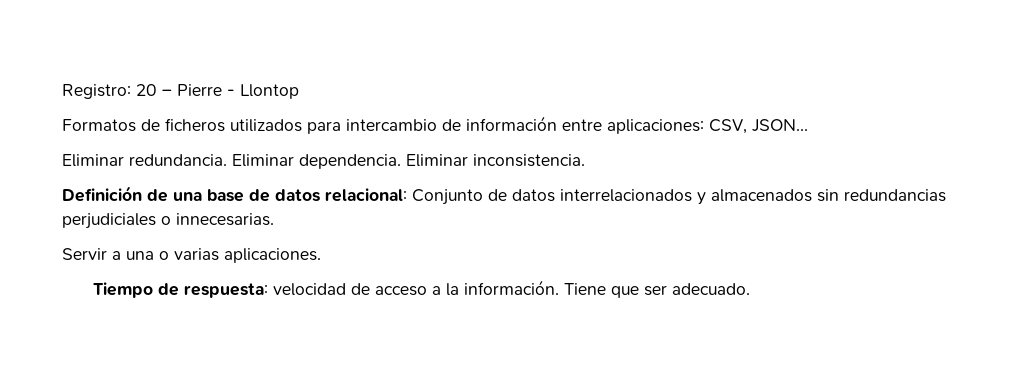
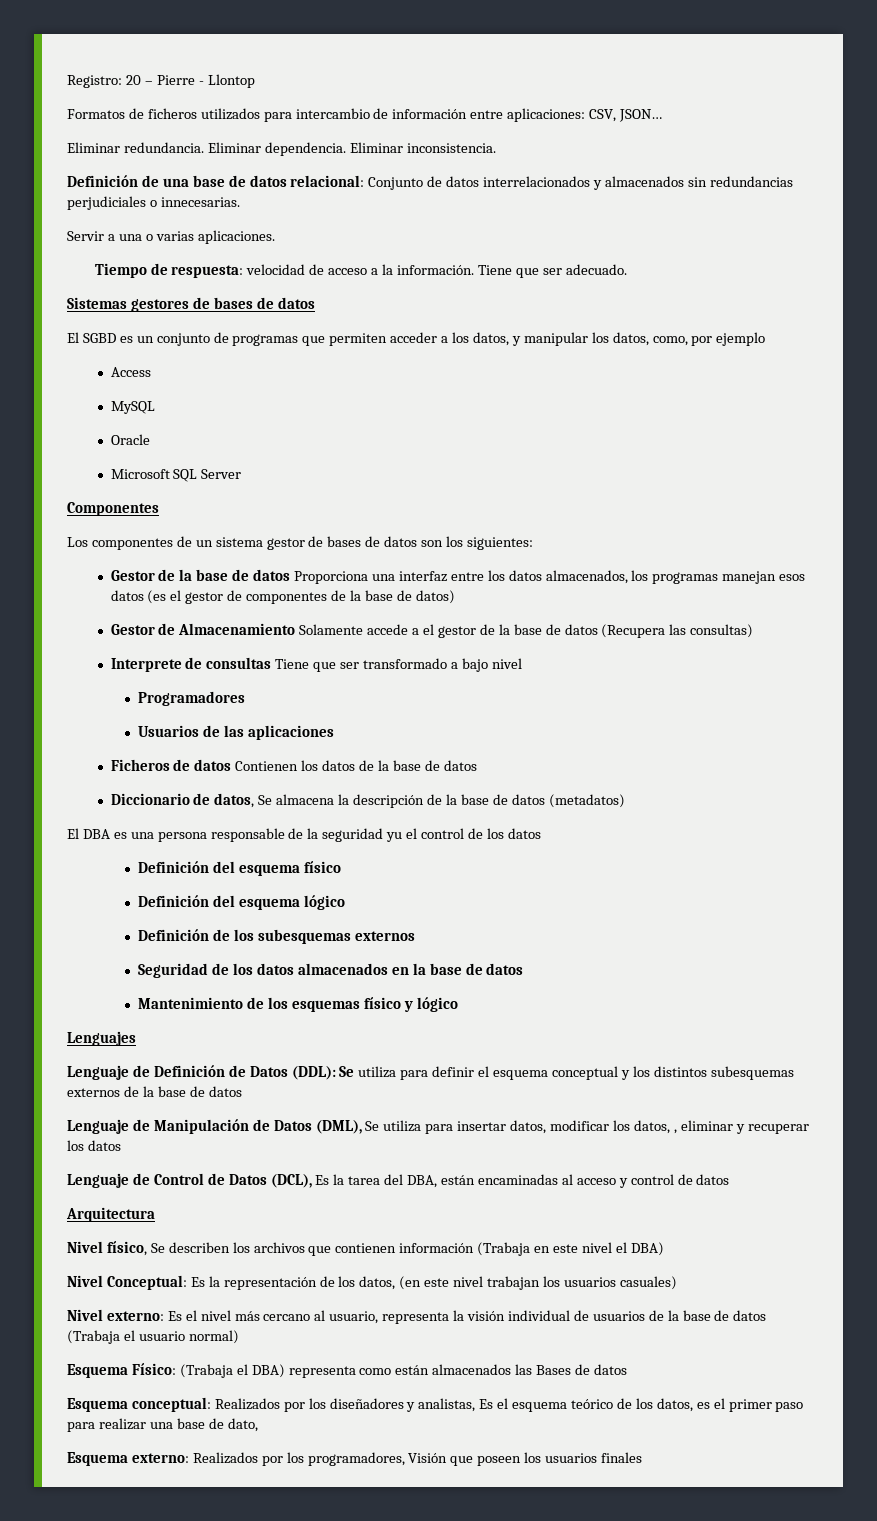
(750, 289) none -> [67,297,315,312] [67,332,766,346] [110,367,151,377] [110,401,155,414] [110,434,150,445] [110,469,242,482] [67,502,159,516] [67,536,533,550] [110,569,806,584] [110,590,455,604] [110,623,754,638] [110,657,522,672] [138,691,246,706] [138,725,334,740] [110,759,477,771] [110,793,625,808] [67,828,541,842] [138,861,341,876] [138,895,345,910] [138,929,415,944] [138,963,524,978] [138,997,458,1012] [67,1031,136,1046] [67,1065,794,1080] [67,1086,242,1097] [67,1119,809,1134] [67,1140,121,1151] [67,1173,730,1188] [66,1207,155,1222] [67,1241,664,1256] [67,1275,677,1290] [67,1309,767,1324] [67,1330,239,1344] [67,1363,627,1378] [67,1397,804,1412] [67,1418,258,1432] [67,1452,643,1466] // Sistemas gestores de bases de datos // El SGBD es un conjunto de programas que permiten acceder a los datos, y manipular los datos, como, por ejemplo // Access // MySQL // Oracle // Microsoft SQL Server // Componentes // Los componentes de un sistema gestor de bases de datos son los siguientes: // Gestor de la base de datos Proporciona una interfaz entre los datos almacenados, los programas manejan esos datos (es el gestor de componentes de la base de datos) // Gestor de Almacenamiento Solamente accede a el gestor de la base de datos (Recupera las consultas) // Interprete de consultas Tiene que ser transformado a bajo nivel // Programadores // Usuarios de las aplicaciones // Ficheros de datos Contienen los datos de la base de datos // Diccionario de datos, Se almacena la descripción de la base de datos (metadatos) // El DBA es una persona responsable de la seguridad yu el control de los datos // Definición del esquema físico // Definición del esquema lógico // Definición de los subesquemas externos // Seguridad de los datos almacenados en la base de datos // Mantenimiento de los esquemas físico y lógico // Lenguajes // Lenguaje de Definición de Datos (DDL): Se utiliza para definir el esquema conceptual y los distintos subesquemas externos de la base de datos // Lenguaje de Manipulación de Datos (DML), Se utiliza para insertar datos, modificar los datos, , eliminar y recuperar los datos // Lenguaje de Control de Datos (DCL), Es la tarea del DBA, están encaminadas al acceso y control de datos // Arquitectura // Nivel físico, Se describen los archivos que contienen información (Trabaja en este nivel el DBA) // Nivel Conceptual: Es la representación de los datos, (en este nivel trabajan los usuarios casuales) // Nivel externo: Es el nivel más cercano al usuario, representa la visión individual de usuarios de la base de datos (Trabaja el usuario normal) // Esquema Físico: (Trabaja el DBA) representa como están almacenados las Bases de datos // Esquema conceptual: Realizados por los diseñadores y analistas, Es el esquema teórico de los datos, es el primer paso para realizar una base de dato, // Esquema externo: Realizados por los programadores, Visión que poseen los usuarios finales

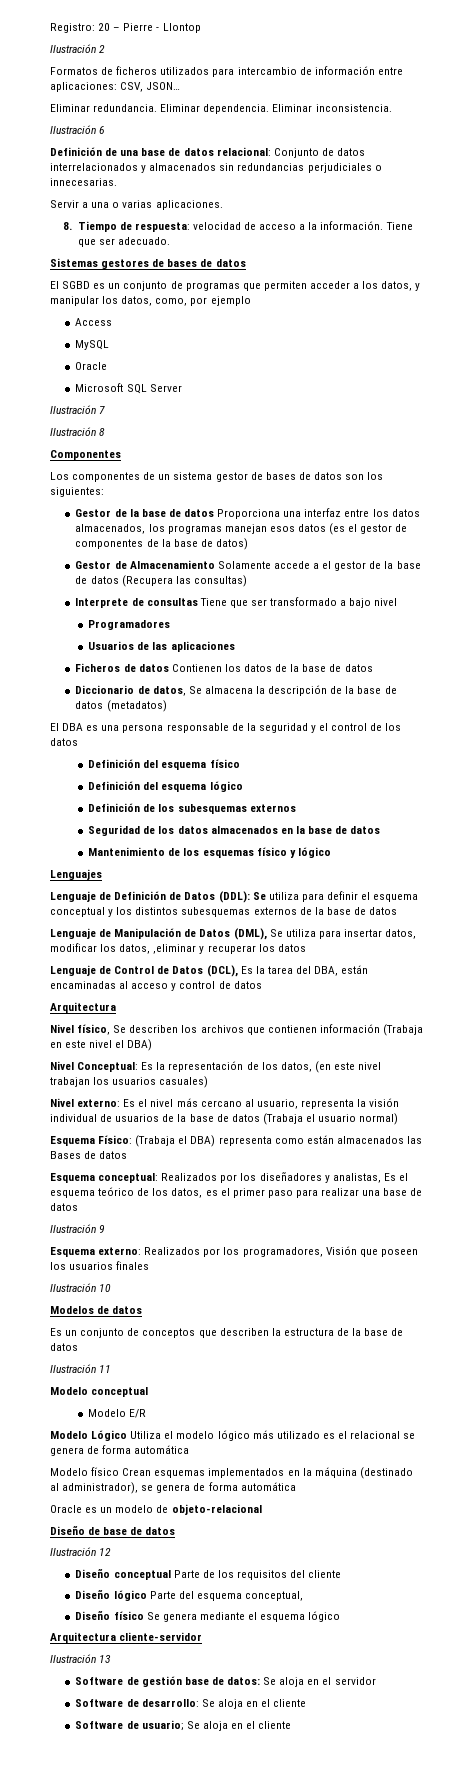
(255, 81) none -> [50,44,106,53] // Ilustración 2
(496, 148) none -> [50,125,106,134] // Ilustración 6
(275, 237) none -> [62,222,72,230] 8.
(242, 474) none -> [50,405,106,414] [50,427,106,436] // Ilustración 7 // Ilustración 8
[386,832,403,842] yu -> [310,725,316,733] y
[673,1120,733,1134] , eliminar -> [153,944,197,954] ,eliminar
[227,1418,258,1432] dato, -> [50,1203,78,1211] [50,1224,106,1233] datos // Ilustración 9
(643, 1457) none -> [50,1283,112,1292] [50,1306,143,1314] [50,1328,404,1338] [50,1343,78,1351] [50,1364,112,1373] [50,1387,149,1397] [88,1409,147,1418] [50,1430,416,1441] [50,1445,190,1456] [50,1467,413,1479] [50,1482,296,1494] [50,1504,262,1515] [50,1525,176,1535] [50,1547,112,1556] [75,1568,342,1580] [75,1589,303,1601] [75,1610,341,1622] [50,1632,203,1643] [50,1654,112,1663] [75,1676,376,1687] [75,1699,307,1709] [75,1720,292,1731] // Ilustración 10 // Modelos de datos // Es un conjunto de conceptos que describen la estructura de la base de datos // Ilustración 11 // Modelo conceptual // Modelo E/R // Modelo Lógico Utiliza el modelo lógico más utilizado es el relacional se genera de forma automática // Modelo físico Crean esquemas implementados en la máquina (destinado al administrador), se genera de forma automática // Oracle es un modelo de objeto-relacional // Diseño de base de datos // Ilustración 12 // Diseño conceptual Parte de los requisitos del cliente // Diseño lógico Parte del esquema conceptual, // Diseño físico Se genera mediante el esquema lógico // Arquitectura cliente-servidor // Ilustración 13 // Software de gestión base de datos: Se aloja en el servidor // Software de desarrollo: Se aloja en el cliente // Software de usuario; Se aloja en el cliente

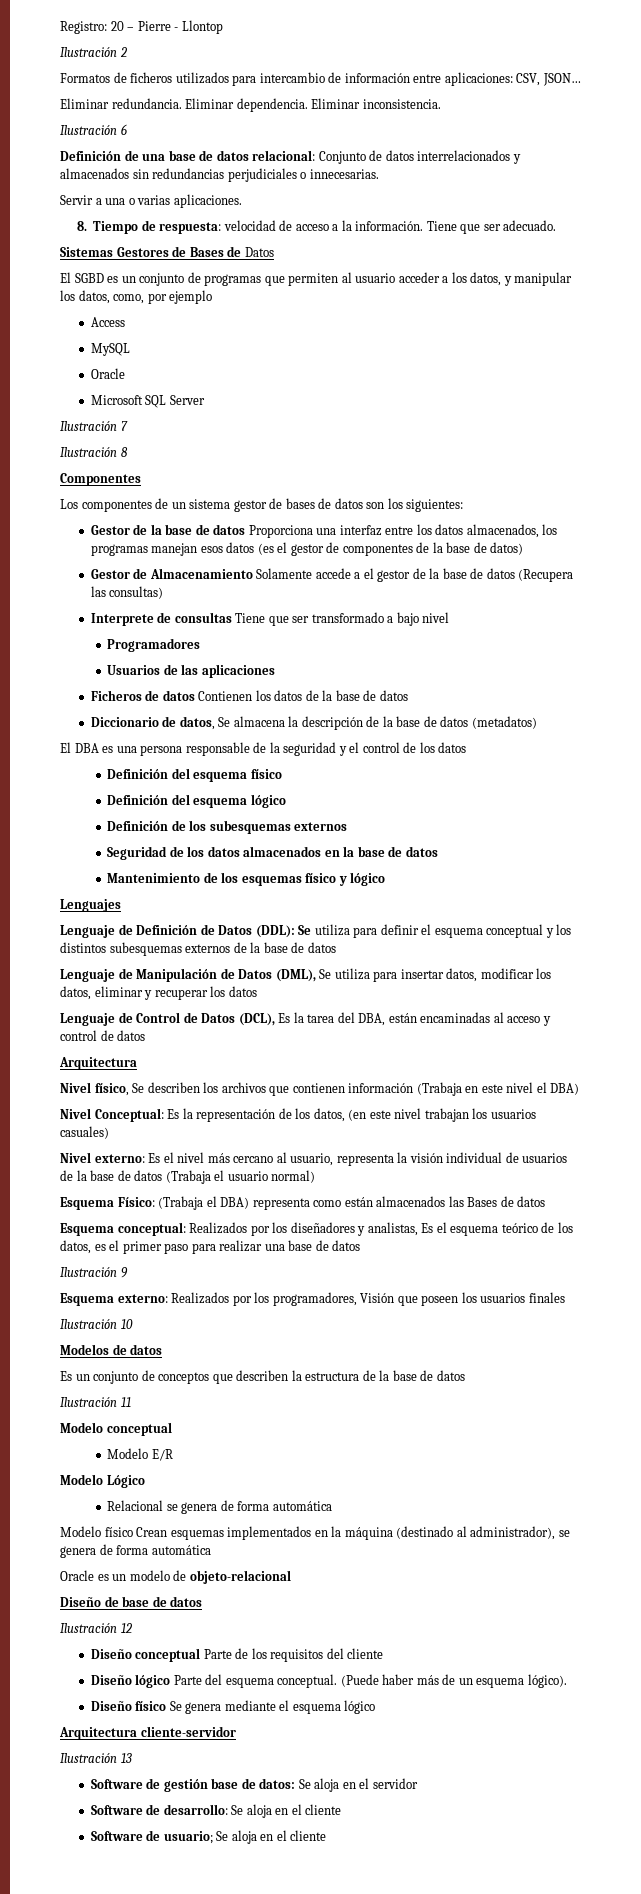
[101,259,246,269] gestores de bases de datos -> [116,246,274,257] Gestores de Bases de Datos
(307, 286) none -> [341,272,396,283] al usuario
[153,944,197,954] ,eliminar -> [94,986,143,997] eliminar
[130,1430,401,1441] Utiliza el modelo lógico más utilizado es el relacional -> [107,1500,164,1511] // Relacional
[244,1591,303,1601] conceptual, -> [277,1674,567,1688] conceptual. (Puede haber más de un esquema lógico).

